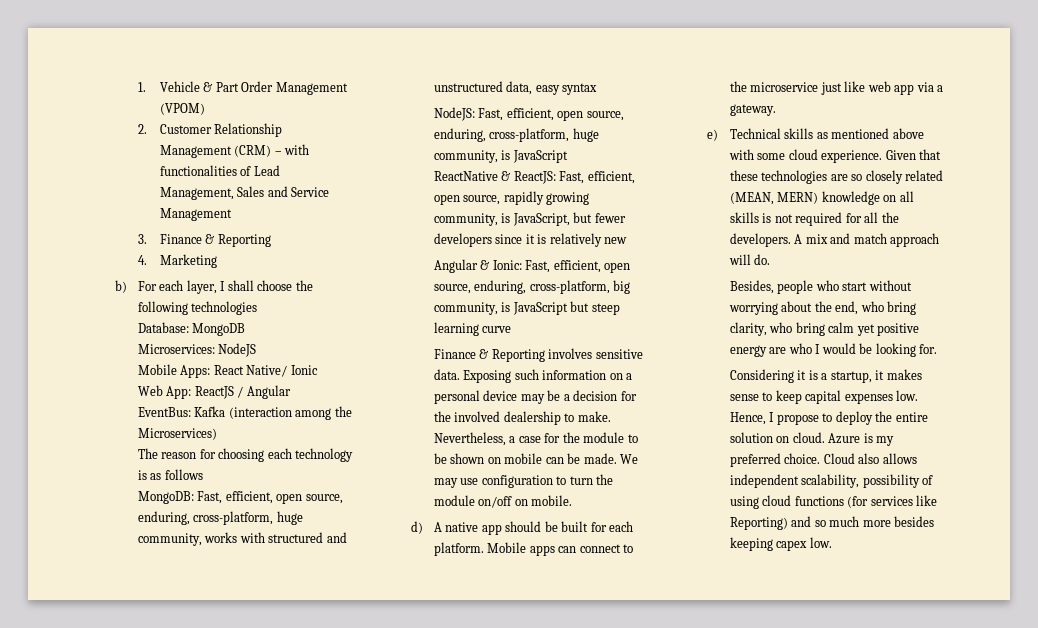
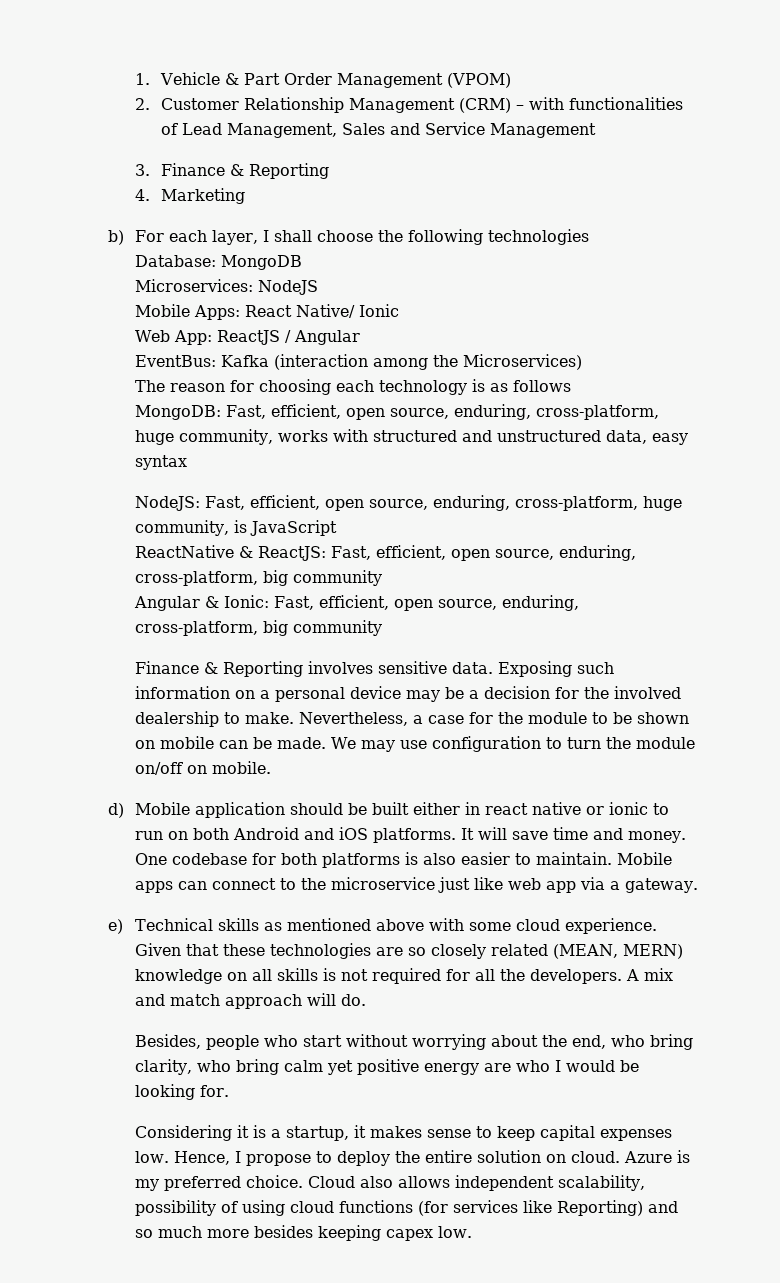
[503,191,590,205] [433,212,626,226] [433,233,628,247] rapidly growing community, is JavaScript, but fewer developers since it is relatively new -> [558,545,636,561] [134,570,382,586] enduring, cross-platform, big community
[433,301,620,315] [433,322,512,336] community, is JavaScript but steep learning curve -> [292,620,382,636] community
[433,521,634,535] [433,542,484,556] A native app should be built for each platform. -> [134,802,669,818] [134,827,686,843] [134,852,612,868] Mobile application should be built either in react native or ionic to run on both Android and iOS platforms. It will save time and money. One codebase for both platforms is also easier to maintain.

